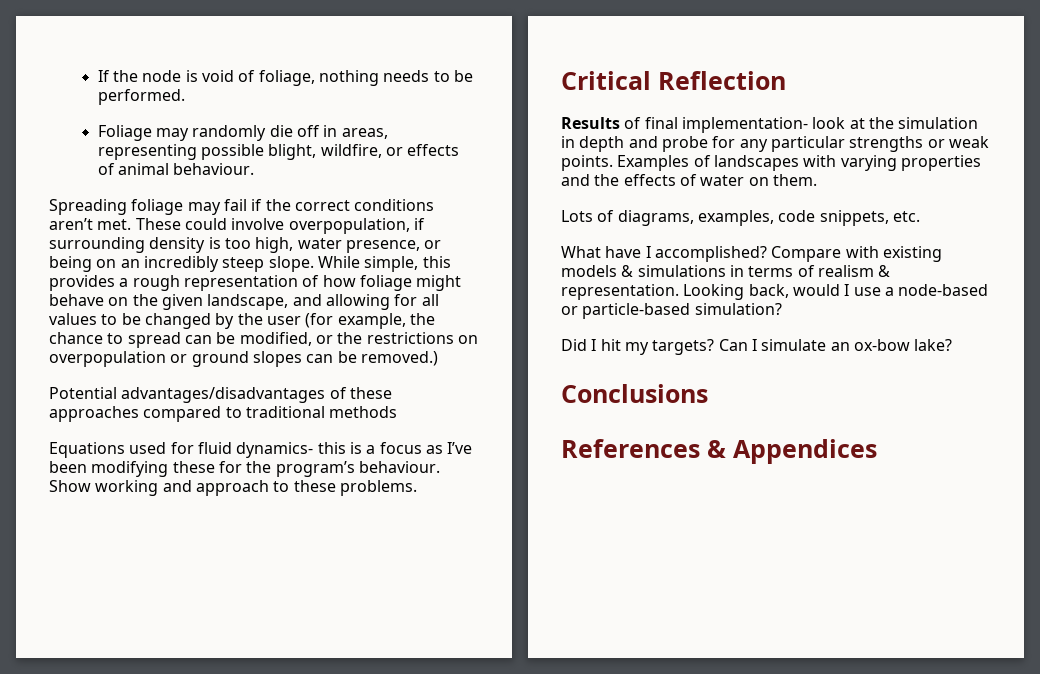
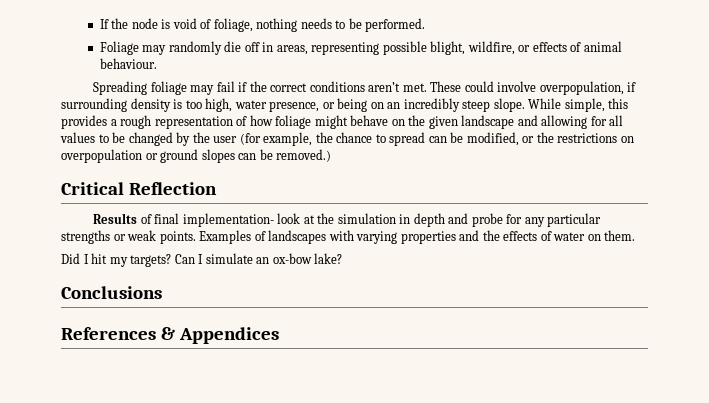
[207,294,289,310] landscape, -> [461,115,515,129] landscape
[49,387,392,403] [49,406,398,422] [49,442,473,458] [49,461,440,477] [49,480,417,496] // Potential advantages/disadvantages of these approaches compared to traditional methods // Equations used for fluid dynamics- this is a focus as I’ve been modifying these for the program’s behaviour. Show working and approach to these problems. -> (332, 155) none
[561,210,920,226] [561,246,942,262] [561,265,891,277] [561,284,989,300] [561,303,782,319] // Lots of diagrams, examples, code snippets, etc. // What have I accomplished? Compare with existing models & simulations in terms of realism & representation. Looking back, would I use a node-based or particle-based simulation? -> (636, 235) none

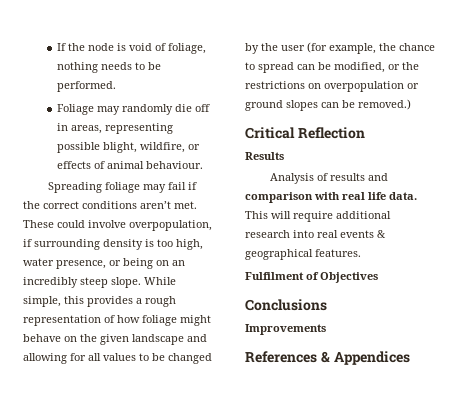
[140,213,602,227] [61,230,636,244] [61,253,343,267] of final implementation- look at the simulation in depth and probe for any particular strengths or weak points. Examples of landscapes with varying properties and the effects of water on them. // Did I hit my targets? Can I simulate an ox-bow lake? -> [269,173,388,184] [245,192,417,203] [245,211,391,222] [245,230,386,238] [245,249,361,260] [245,272,378,283] // Analysis of results and comparison with real life data. This will require additional research into real events & geographical features. // Fulfilment of Objectives
(162, 292) none -> [245,324,326,335] // Improvements

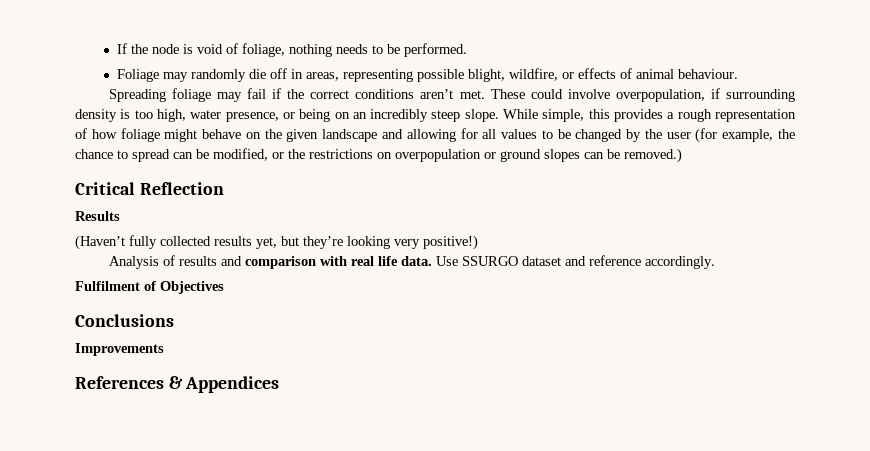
(284, 156) none -> [75,235,478,250] // (Haven’t fully collected results yet, but they’re looking very positive!)
[245,211,391,222] [245,230,386,238] [245,249,361,260] This will require additional research into real events & geographical features. -> [435,255,715,269] Use SSURGO dataset and reference accordingly.

